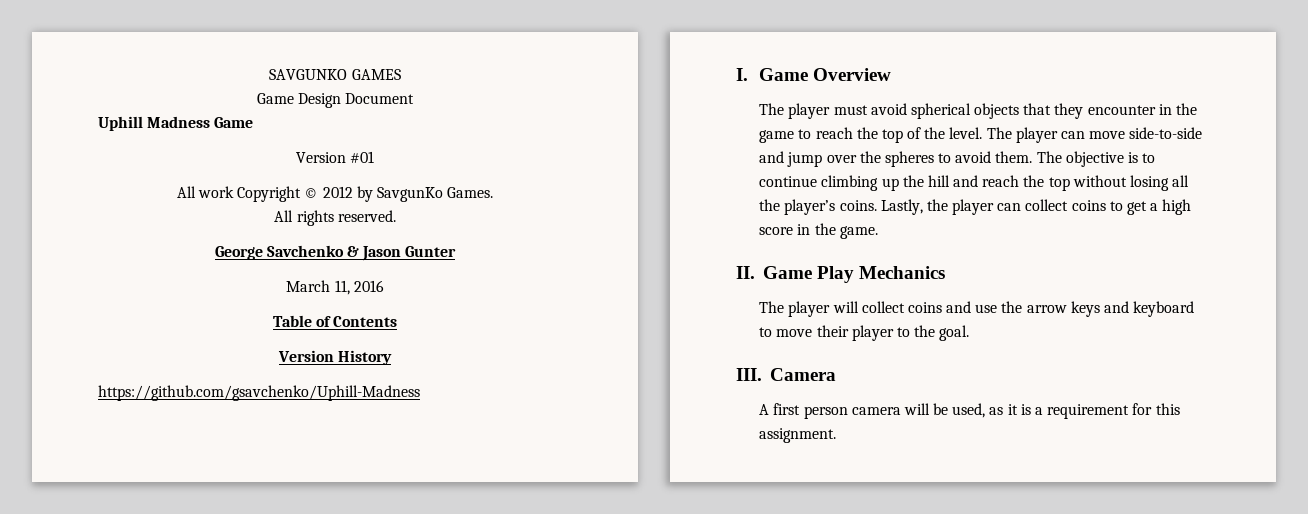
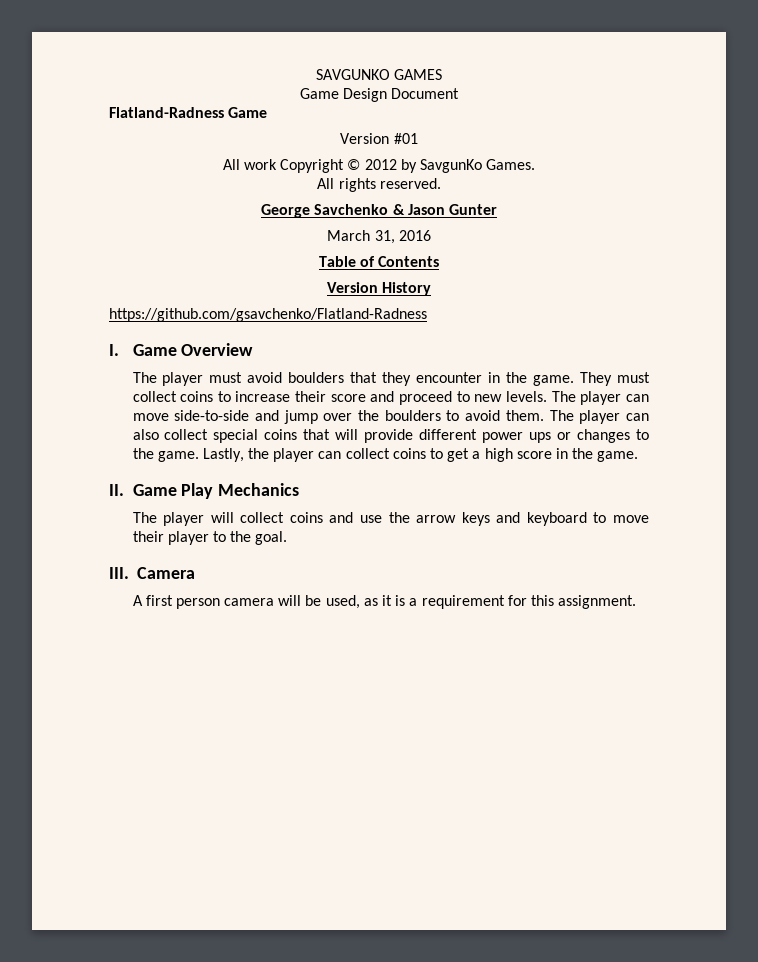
[98,116,211,131] Uphill Madness -> [109,107,224,118] Flatland-Radness
[334,280,350,295] 11, -> [374,230,395,244] 31,
[98,385,420,401] https://github.com/gsavchenko/Uphill-Madness -> [109,308,427,322] https://github.com/gsavchenko/Flatland-Radness
[910,103,1020,119] spherical objects -> [288,372,345,383] boulders
[759,127,983,143] game to reach the top of the level. -> [533,372,651,386] [132,391,548,405] game. They must collect coins to increase their score and proceed to new levels.
[884,151,934,167] spheres -> [384,410,441,421] boulders
[1065,151,1156,167] [759,175,1190,191] [759,199,877,215] objective is to continue climbing up the hill and reach the top without losing all the player’s coins. -> [579,410,650,424] [132,429,650,443] [132,448,199,462] player can also collect special coins that will provide different power ups or changes to the game.

